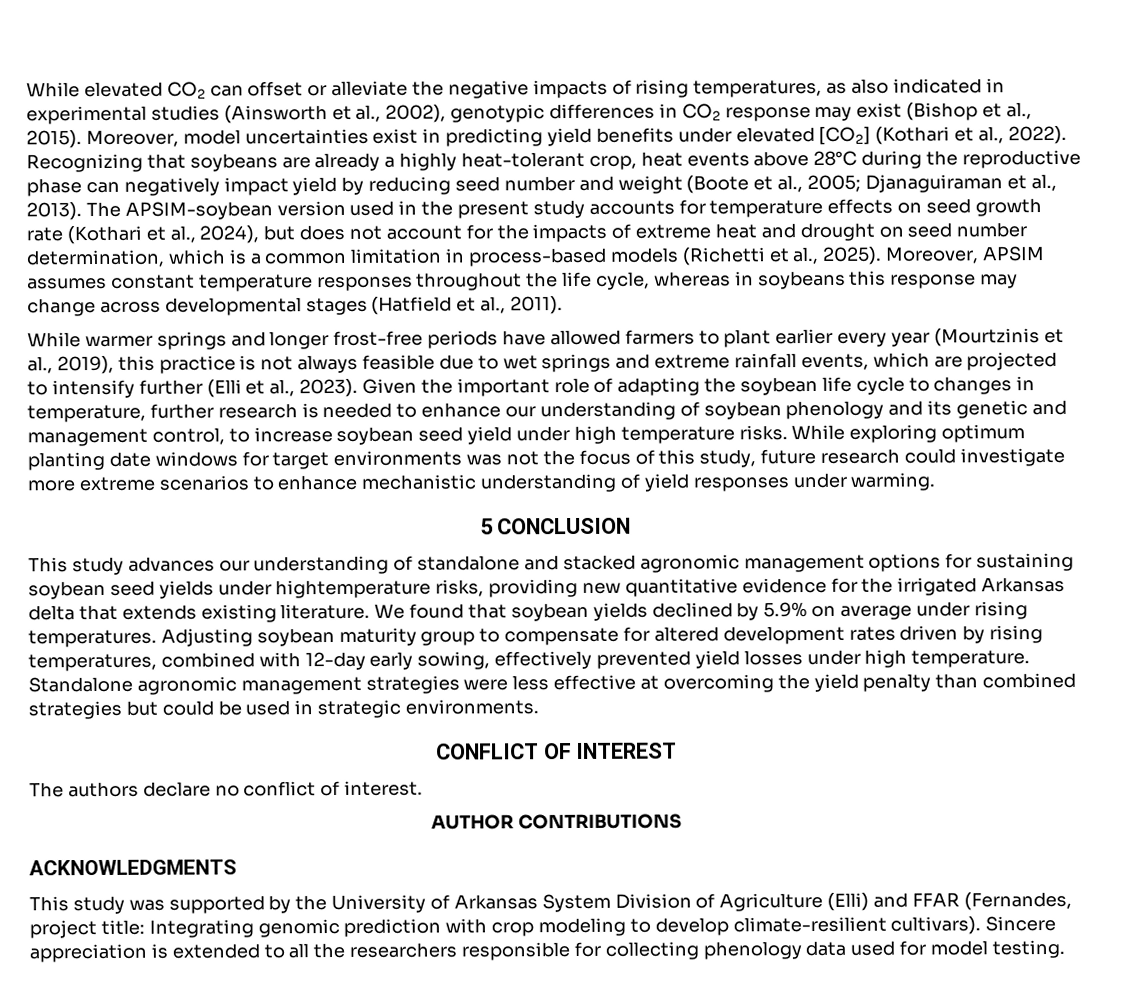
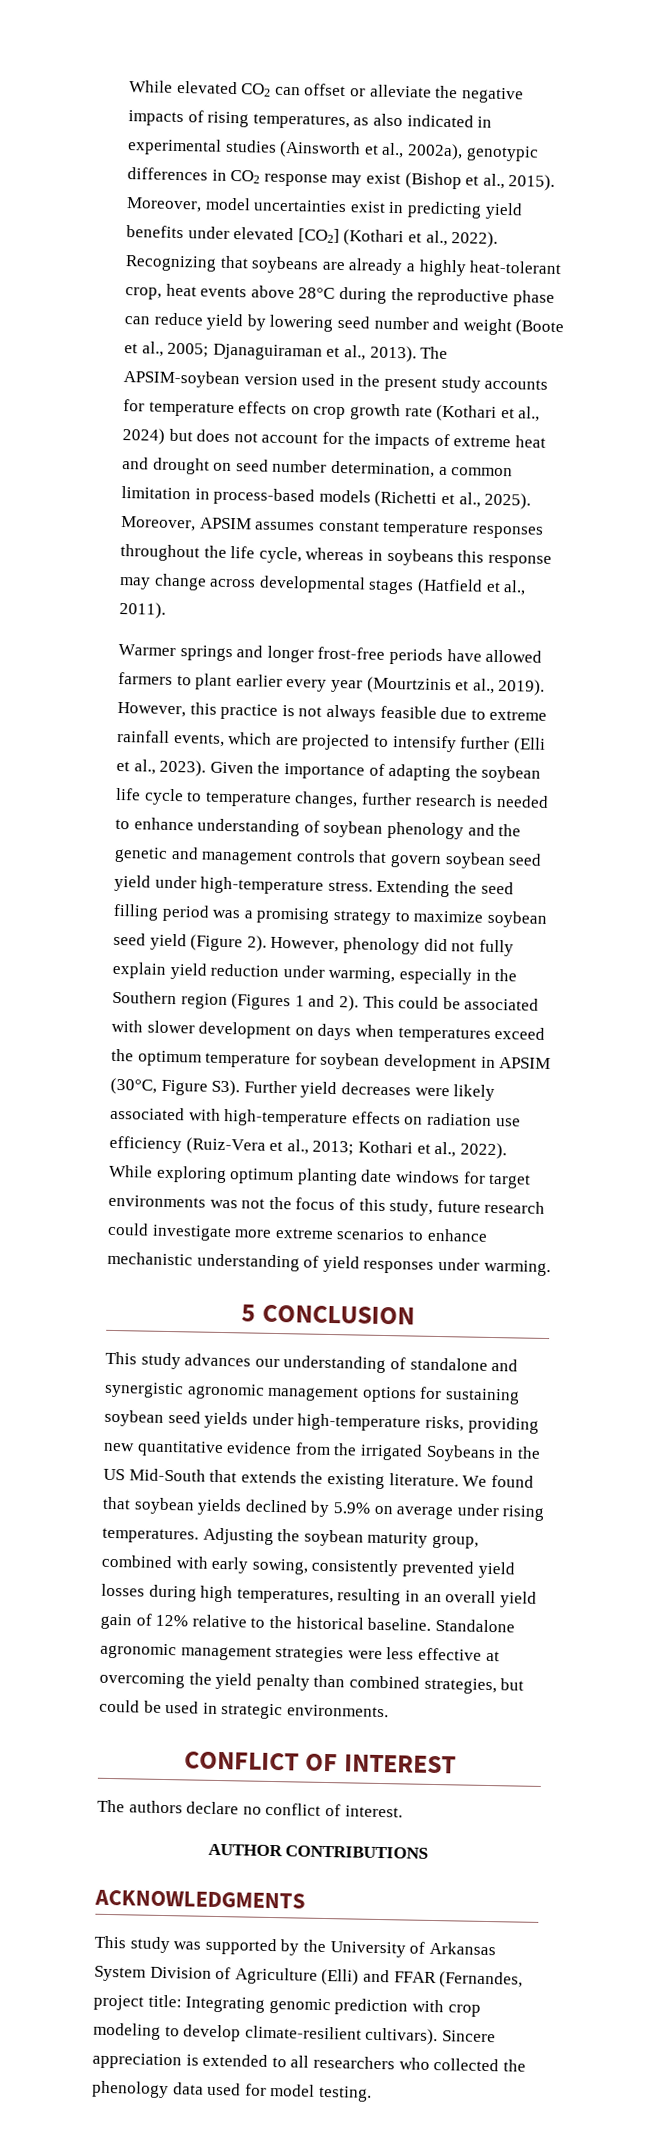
[385,104,447,123] 2002), -> [406,143,463,161] 2002a),
[123,177,289,196] negatively impact -> [153,312,204,326] reduce
[368,176,452,195] reducing -> [269,314,334,332] lowering
[926,198,972,214] seed -> [313,406,347,420] crop
[199,225,260,244] 2024), -> [122,428,165,445] 2024)
[167,249,247,265] which is -> (435, 469) none
[27,332,153,348] While warmer -> [118,643,176,657] Warmer
[56,355,114,375] 2019), -> [498,679,546,696] [117,701,186,718] 2019). However,
[502,353,651,373] wet springs and -> (486, 714) none
[456,377,590,397] important role -> [283,763,365,780] importance
[933,376,1036,395] [27,404,146,423] changes in temperature, -> [204,791,359,809] temperature changes,
[505,406,537,418] our -> (194, 824) none
[927,400,953,416] its -> [498,824,522,837] the
[151,427,333,445] control, to increase -> [295,849,442,868] controls that govern
[573,425,788,445] high temperature risks. -> [200,876,514,898] [113,903,548,928] [113,932,514,957] [112,961,518,985] [112,990,540,1012] [111,1019,546,1043] [111,1048,552,1072] [110,1077,496,1102] [110,1106,521,1128] [109,1135,507,1160] high-temperature stress. Extending the seed filling period was a promising strategy to maximize soybean seed yield (Figure 2). However, phenology did not fully explain yield reduction under warming, especially in the Southern region (Figures 1 and 2). This could be associated with slower development on days when temperatures exceed the optimum temperature for soybean development in APSIM (30°C, Figure S3). Further yield decreases were likely associated with high-temperature effects on radiation use efficiency (Ruiz-Vera et al., 2013; Kothari et al., 2022).
[562,554,636,571] stacked -> [104,1381,184,1399] synergistic
[275,579,432,599] hightemperature -> [297,1413,422,1432] high-temperature
[830,577,858,593] for -> [294,1442,331,1456] from
[981,576,1066,593] [28,605,75,621] Arkansas delta -> [425,1444,541,1463] [103,1468,206,1482] Soybeans in the US Mid-South
(197, 612) none -> [300,1471,324,1484] the
(253, 637) none -> [277,1529,301,1542] the
[420,625,1044,646] [28,653,157,672] group to compensate for altered development rates driven by rising temperatures, -> [431,1534,479,1549] group,
[304,651,366,671] 12-day -> (209, 1562) none
[494,650,593,670] effectively -> [311,1558,399,1577] consistently
[806,649,1031,668] under high temperature. -> [148,1584,537,1608] [100,1613,432,1631] during high temperatures, resulting in an overall yield gain of 12% relative to the historical baseline.
[28,700,122,720] strategies -> [423,1677,497,1695] strategies,
[313,941,699,961] the researchers responsible for collecting -> [312,2055,526,2072] researchers who collected the

